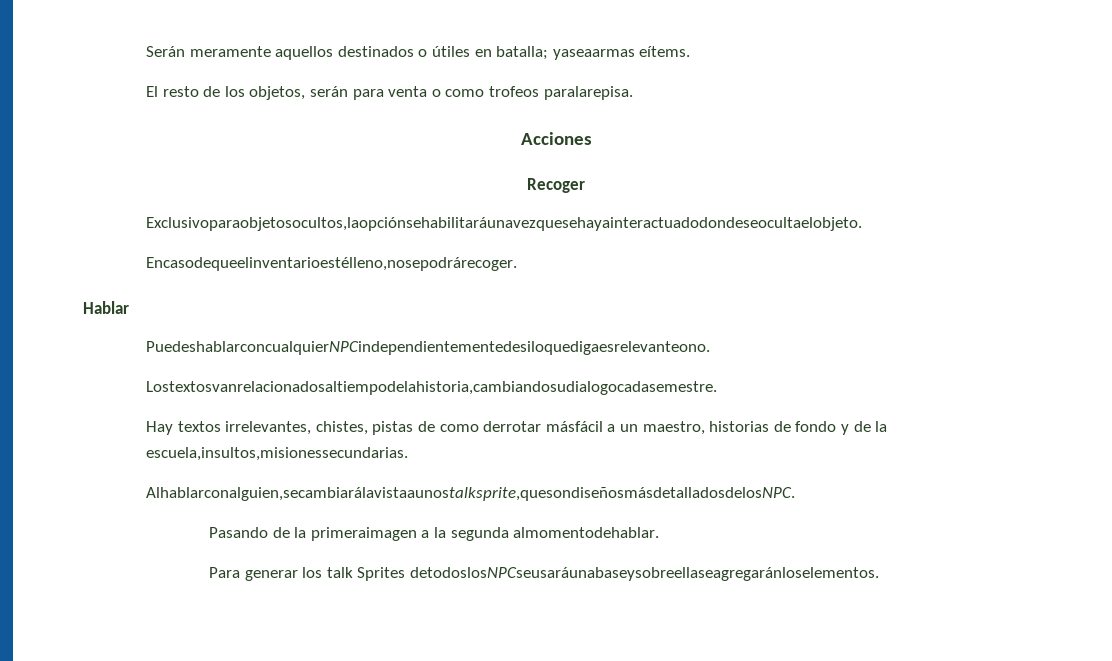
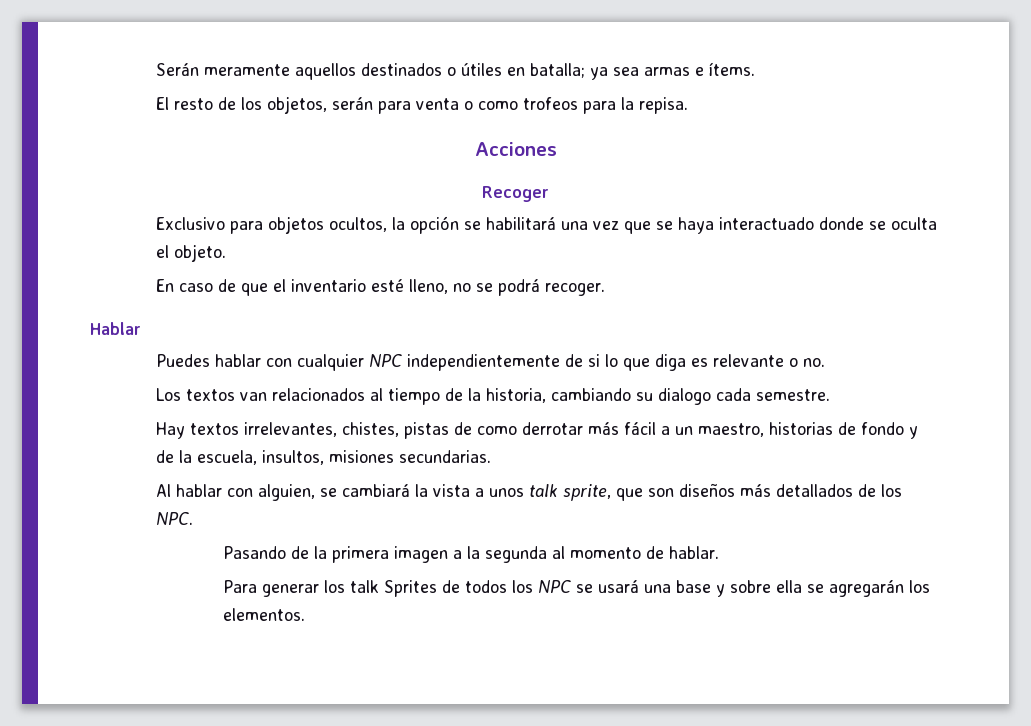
[552,46,691,60] yaseaarmas eítems. -> [590,62,756,80] ya sea armas e ítems.
[543,86,633,100] paralarepisa. -> [583,97,689,114] para la repisa.
[146,217,863,231] [146,257,518,271] [83,301,129,314] [146,341,711,355] [146,381,718,395] Exclusivoparaobjetosocultos,laopciónsehabilitaráunavezquesehayainteractuadodondeseocultaelobjeto. // Encasodequeelinventarioestélleno,nosepodrárecoger. // Hablar // PuedeshablarconcualquierNPCindependientementedesiloquedigaesrelevanteono. // Lostextosvanrelacionadosaltiempodelahistoria,cambiandosudialogocadasemestre. -> [156,216,938,234] [156,244,227,262] [156,279,606,296] [90,322,141,335] [156,354,826,371] [156,388,831,405] Exclusivo para objetos ocultos, la opción se habilitará una vez que se haya interactuado donde se oculta el objeto. // En caso de que el inventario esté lleno, no se podrá recoger. // Hablar // Puedes hablar con cualquier NPC independientemente de si lo que diga es relevante o no. // Los textos van relacionados al tiempo de la historia, cambiando su dialogo cada semestre.
[545,421,603,432] másfácil -> [588,422,657,435] más fácil
[146,447,409,461] [146,487,796,501] escuela,insultos,misionessecundarias. // Alhablarconalguien,secambiarálavistaaunostalksprite,quesondiseñosmásdetalladosdelosNPC. -> [197,450,492,465] [156,483,903,501] [156,512,194,525] escuela, insultos, misiones secundarias. // Al hablar con alguien, se cambiará la vista a unos talk sprite, que son diseños más detallados de los NPC.
[310,527,417,541] primeraimagen -> [331,546,448,563] primera imagen
[513,527,660,538] almomentodehablar. -> [551,546,719,559] al momento de hablar.
[410,567,880,581] detodoslosNPCseusaráunabaseysobreellaseagregaránloselementos. -> [441,580,930,597] [222,608,305,621] de todos los NPC se usará una base y sobre ella se agregarán los elementos.

